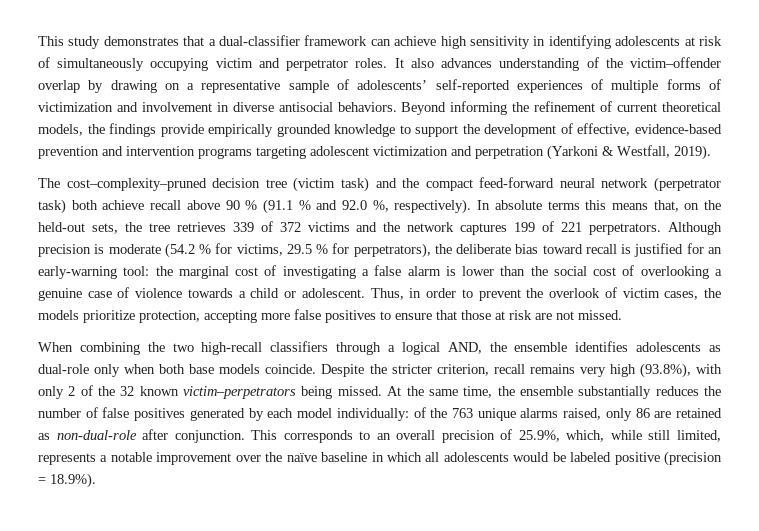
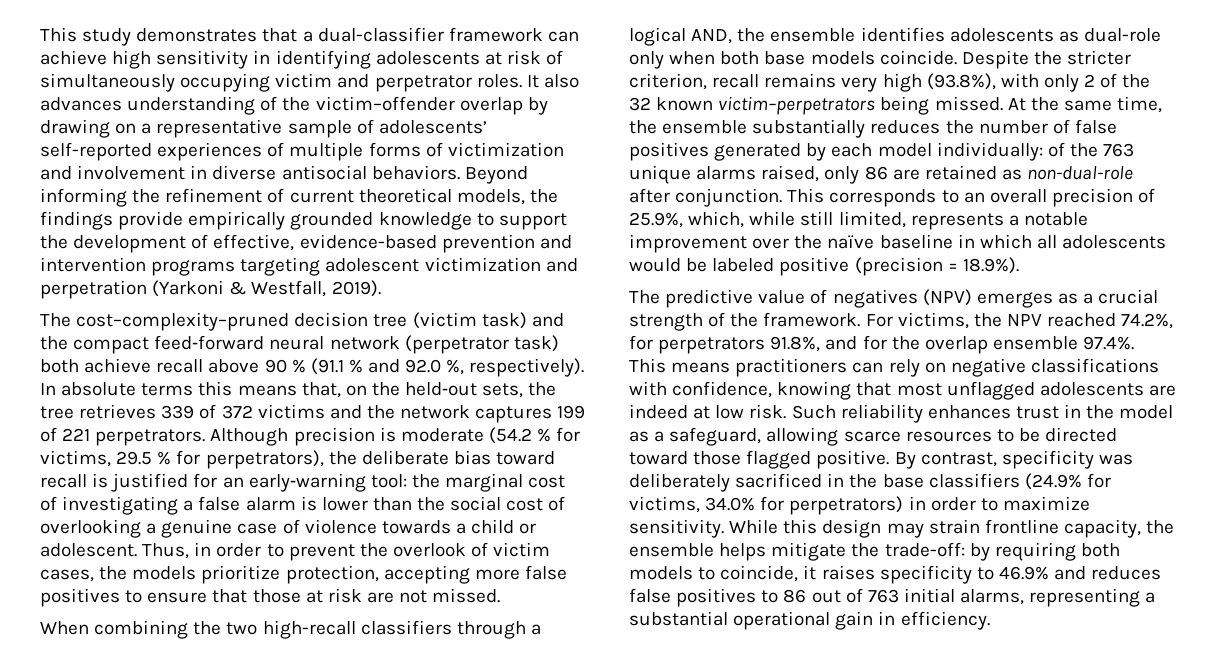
(96, 480) none -> [629,289,1159,308] [629,312,1174,331] [629,335,1135,354] [629,358,1159,377] [629,381,1176,400] [629,404,1174,423] [629,427,1118,446] [629,450,1133,469] [629,473,1111,492] [629,496,1090,515] [629,519,1175,538] [629,542,1120,561] [629,565,1162,584] [629,588,1156,607] [629,611,990,630] // The predictive value of negatives (NPV) emerges as a crucial strength of the framework. For victims, the NPV reached 74.2%, for perpetrators 91.8%, and for the overlap ensemble 97.4%. This means practitioners can rely on negative classifications with confidence, knowing that most unflagged adolescents are indeed at low risk. Such reliability enhances trust in the model as a safeguard, allowing scarce resources to be directed toward those flagged positive. By contrast, specificity was deliberately sacrificed in the base classifiers (24.9% for victims, 34.0% for perpetrators) in order to maximize sensitivity. While this design may strain frontline capacity, the ensemble helps mitigate the trade-off: by requiring both models to coincide, it raises specificity to 46.9% and reduces false positives to 86 out of 763 initial alarms, representing a substantial operational gain in efficiency.

